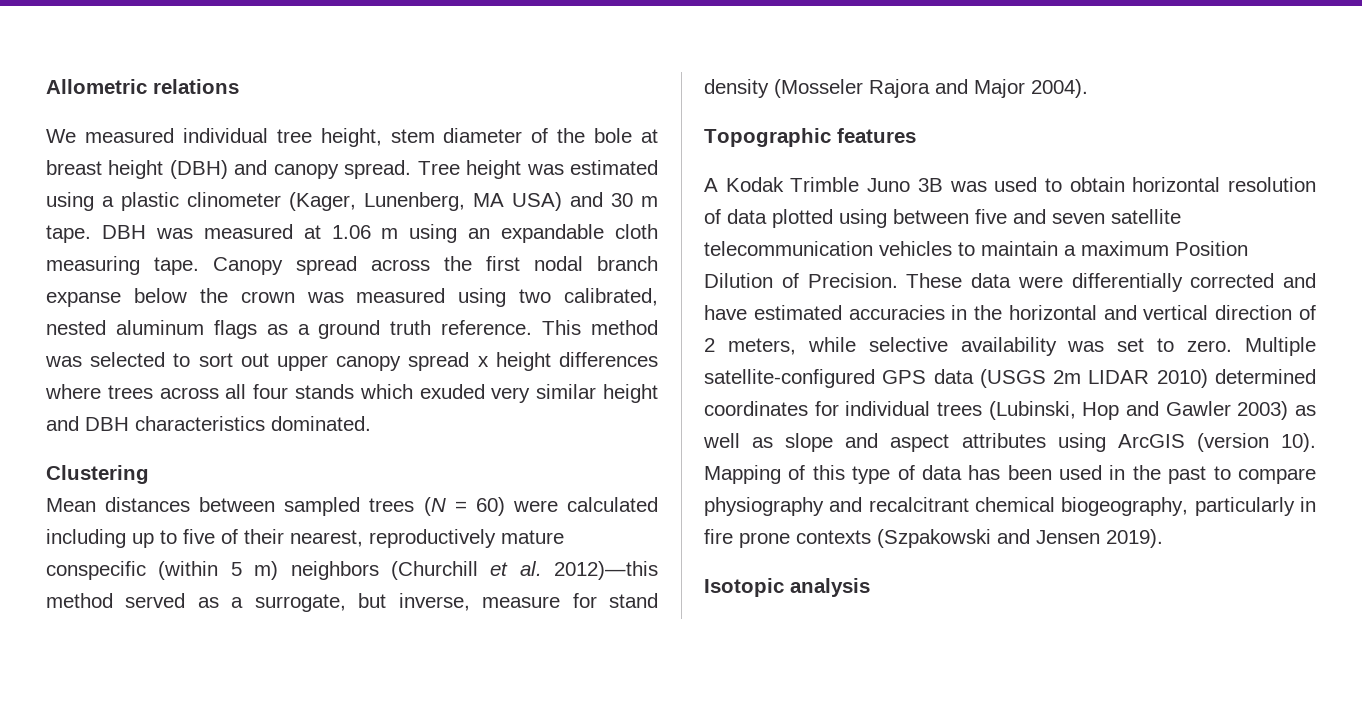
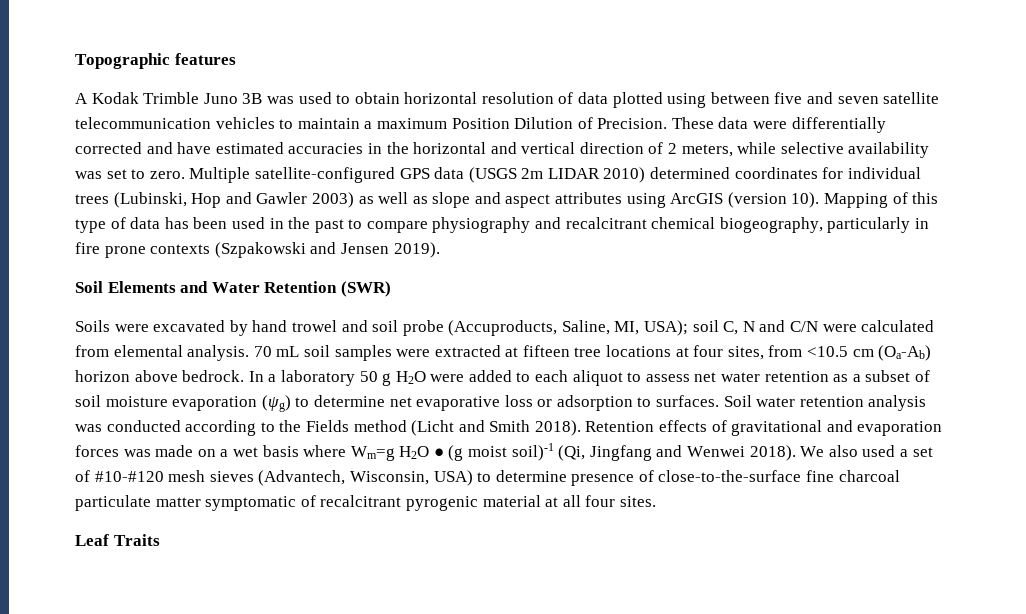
[46,79,239,94] [46,128,658,147] [46,160,659,179] [46,192,658,211] [46,224,658,243] [46,256,658,275] [46,288,658,307] [46,320,659,339] [45,352,658,371] [45,384,658,403] [46,416,371,431] [46,465,149,484] [46,497,658,516] [46,529,564,548] [46,561,658,580] [46,593,659,612] [704,79,1088,98] Allometric relations // We measured individual tree height, stem diameter of the bole at breast height (DBH) and canopy spread. Tree height was estimated using a plastic clinometer (Kager, Lunenberg, MA USA) and 30 m tape. DBH was measured at 1.06 m using an expandable cloth measuring tape. Canopy spread across the first nodal branch expanse below the crown was measured using two calibrated, nested aluminum flags as a ground truth reference. This method was selected to sort out upper canopy spread x height differences where trees across all four stands which exuded very similar height and DBH characteristics dominated. // Clustering // Mean distances between sampled trees (N = 60) were calculated including up to five of their nearest, reproductively mature conspecific (within 5 m) neighbors (Churchill et al. 2012)—this method served as a surrogate, but inverse, measure for stand density (Mosseler Rajora and Major 2004). // -> (75, 61) none
[704,578,870,597] Isotopic analysis -> [75,281,391,297] [75,320,935,336] [75,345,932,361] [75,370,930,386] [75,395,927,412] [75,420,943,436] [75,443,933,461] [75,470,900,486] [75,495,656,511] [75,534,160,546] Soil Elements and Water Retention (SWR) // Soils were excavated by hand trowel and soil probe (Accuproducts, Saline, MI, USA); soil C, N and C/N were calculated from elemental analysis. 70 mL soil samples were extracted at fifteen tree locations at four sites, from <10.5 cm (Oa-Ab) horizon above bedrock. In a laboratory 50 g H2O were added to each aliquot to assess net water retention as a subset of soil moisture evaporation (ψg) to determine net evaporative loss or adsorption to surfaces. Soil water retention analysis was conducted according to the Fields method (Licht and Smith 2018). Retention effects of gravitational and evaporation forces was made on a wet basis where Wm=g H2O ● (g moist soil)-1 (Qi, Jingfang and Wenwei 2018). We also used a set of #10-#120 mesh sieves (Advantech, Wisconsin, USA) to determine presence of close-to-the-surface fine charcoal particulate matter symptomatic of recalcitrant pyrogenic material at all four sites. // Leaf Traits

